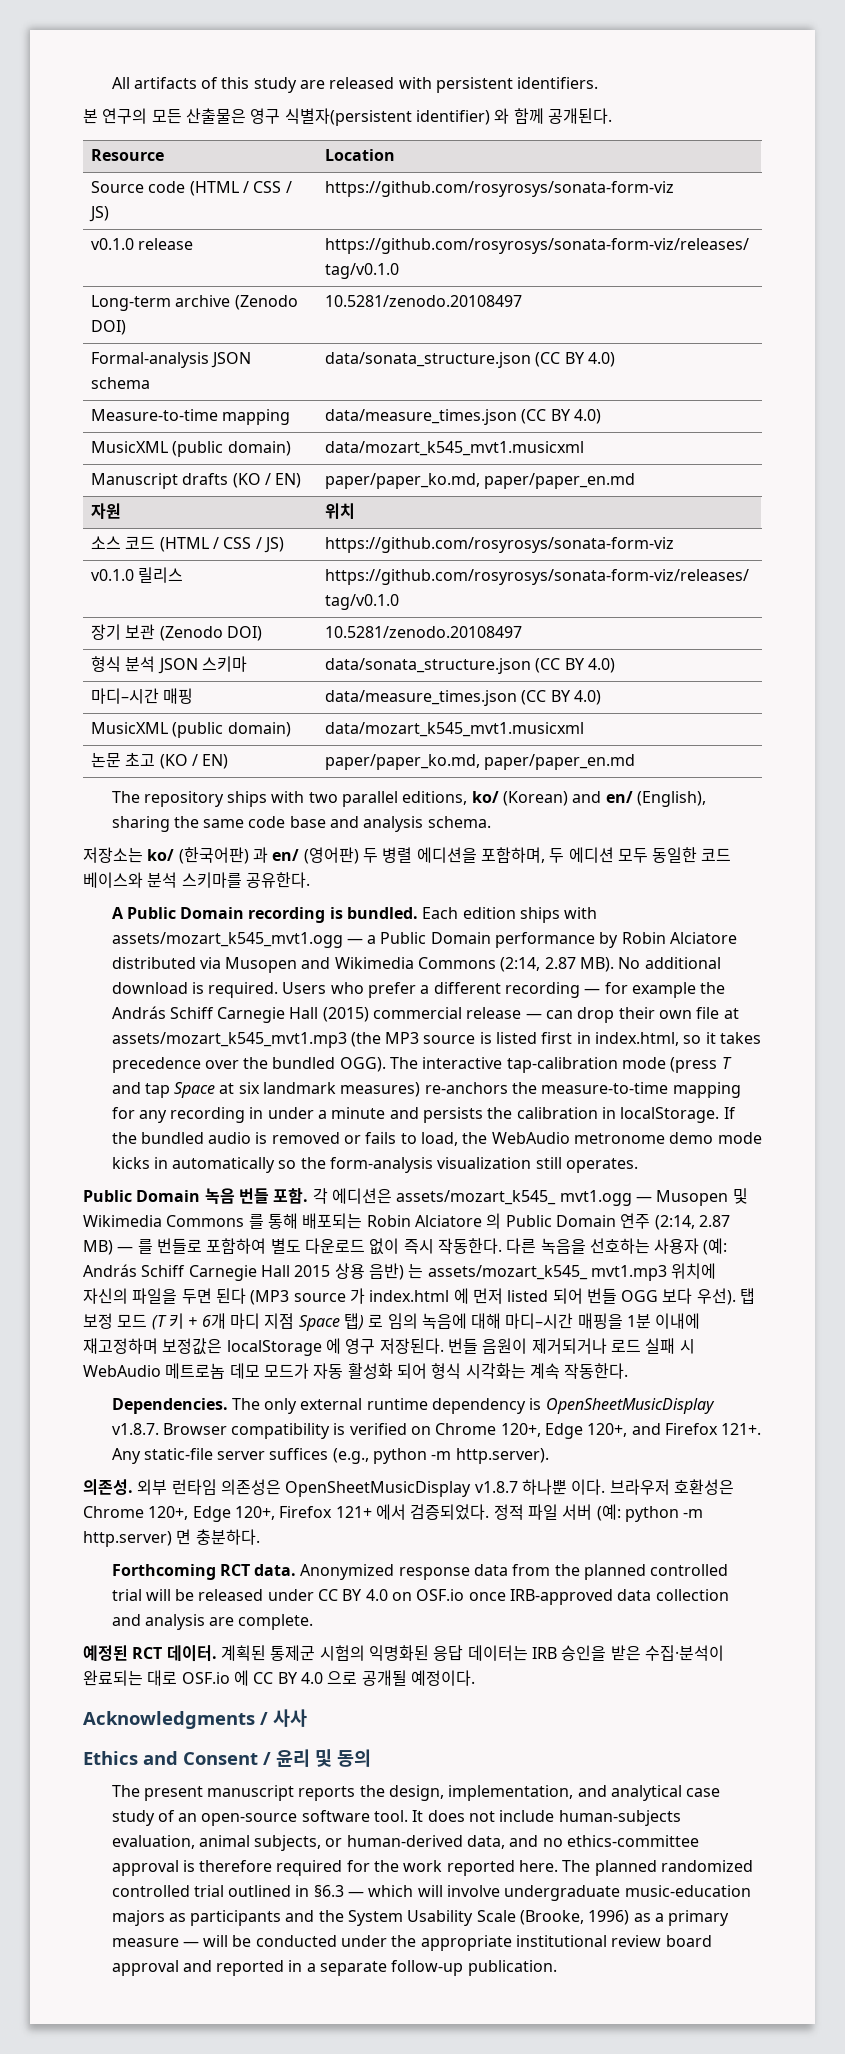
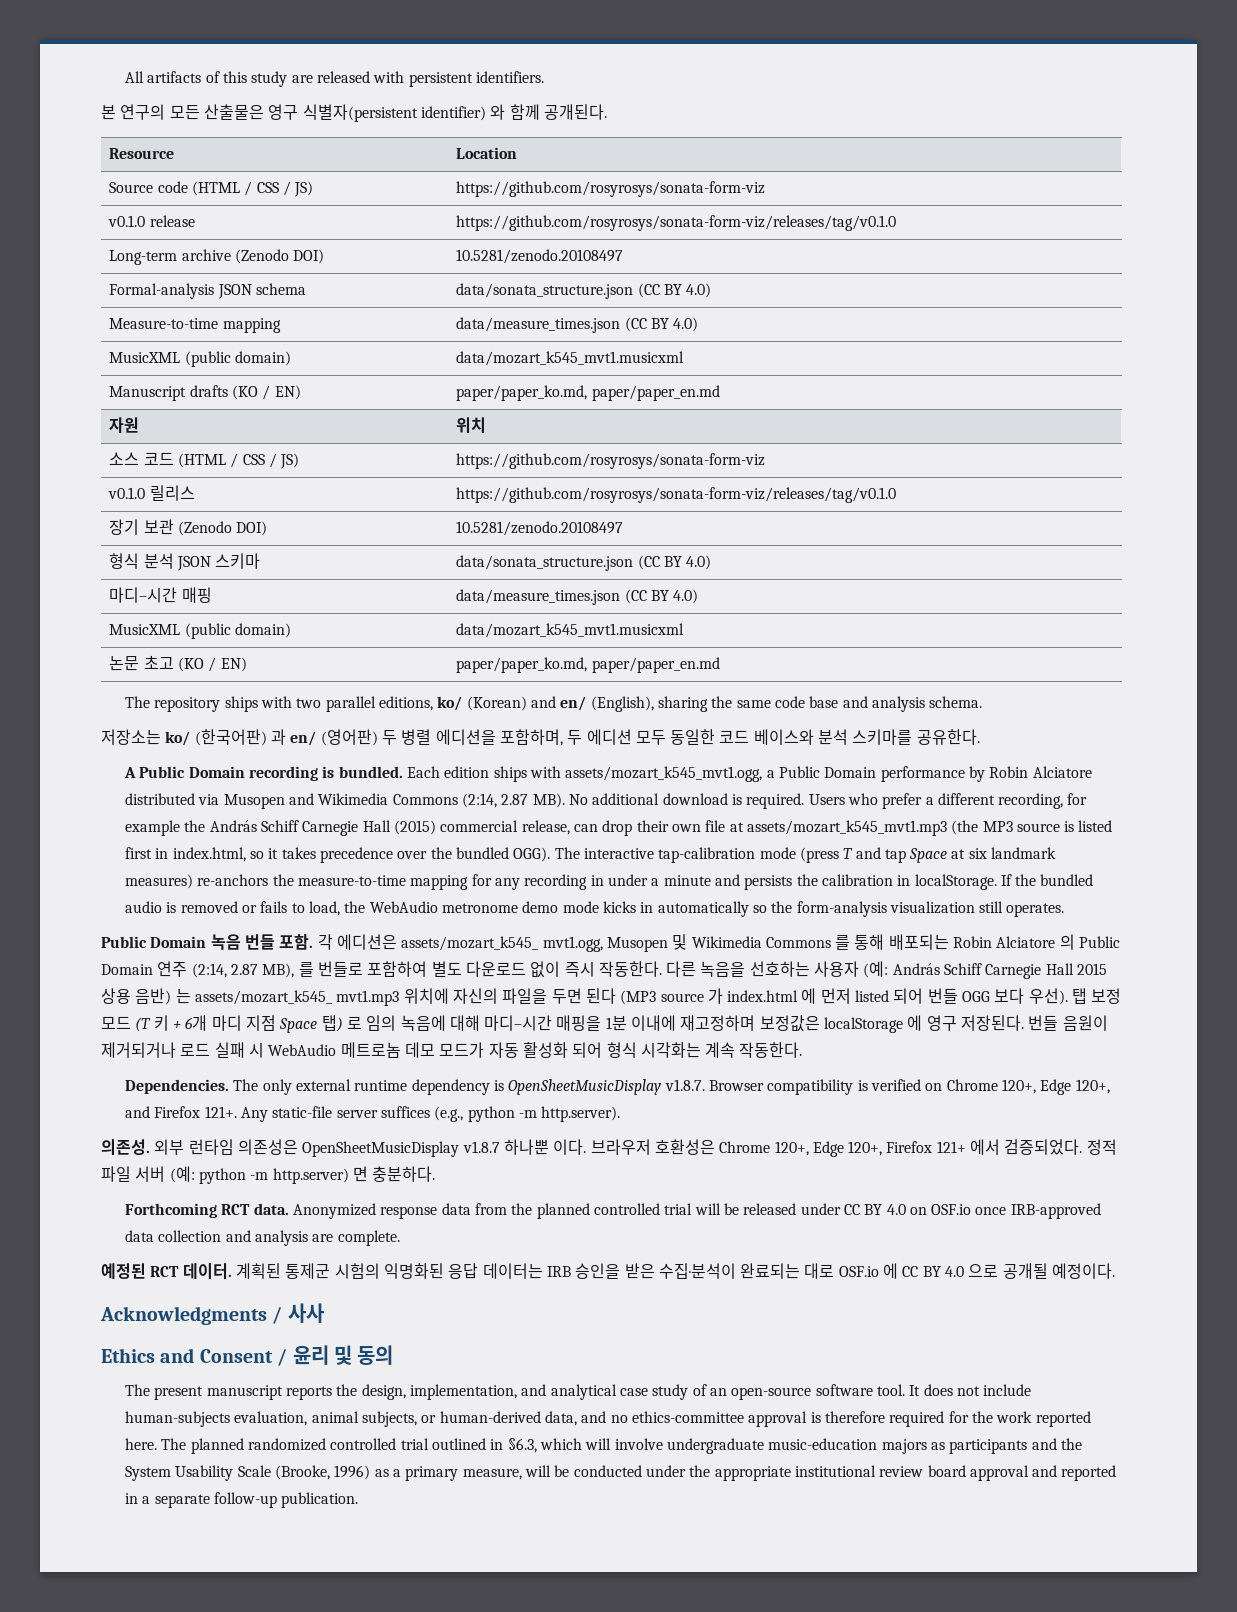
[111,932,363,948] assets/mozart_k545_mvt1.ogg — -> [565,766,763,782] assets/mozart_k545_mvt1.ogg,
[505,982,601,998] recording — -> [998,793,1064,809] recording,
[466,1007,542,1019] release — -> [521,820,570,835] release,
[559,1190,652,1206] mvt1.ogg — -> [542,936,603,952] mvt1.ogg,
[83,1240,134,1255] MB) — -> [262,963,295,978] MB),
[313,1885,365,1897] §6.3 — -> [507,1438,537,1453] §6.3,
[111,1938,199,1947] measure — -> [462,1468,522,1480] measure,

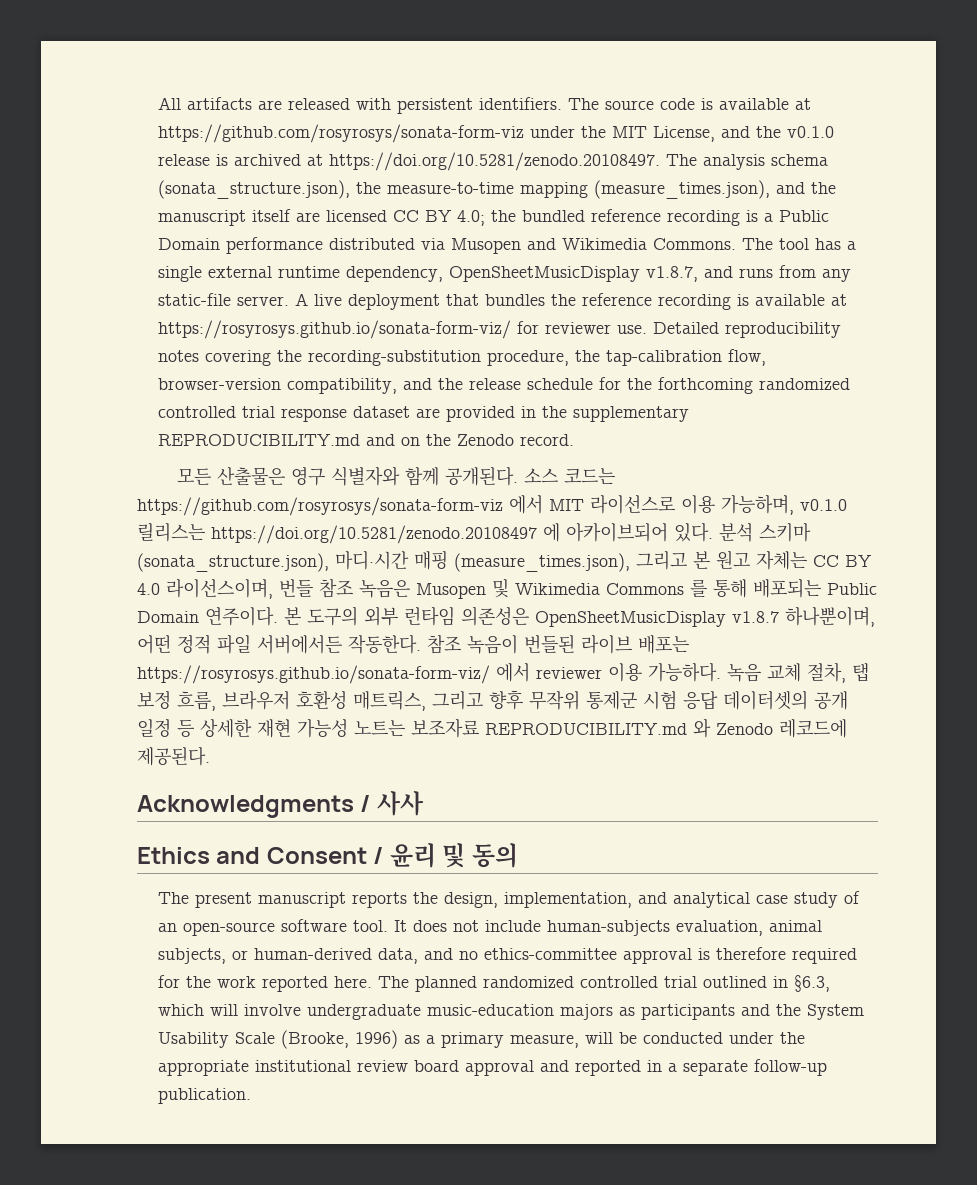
[205,71,288,87] of this study -> (253, 103) none
[101,104,607,122] [109,148,175,159] [456,147,518,159] [109,181,314,197] [456,181,766,197] [108,215,195,227] [456,215,897,231] [109,249,325,265] [456,249,624,264] [109,283,307,299] [456,283,712,299] [109,318,281,333] [456,317,699,333] [109,351,292,367] [456,351,685,366] [109,385,301,401] [456,385,720,401] [109,417,140,433] [456,417,487,433] [109,452,300,469] [456,453,766,469] [108,485,195,501] [456,487,897,503] [109,519,268,536] [456,521,624,536] [109,553,261,571] [456,555,712,571] [109,587,212,603] [456,589,699,605] [109,623,292,639] [456,623,685,638] [109,655,247,672] [456,657,720,673] [125,696,983,712] [101,729,980,746] [124,766,763,782] // 본 연구의 모든 산출물은 영구 식별자(persistent identifier) 와 함께 공개된다. // Resource | Location // Source code (HTML / CSS / JS) | https://github.com/rosyrosys/sonata-form-viz // v0.1.0 release | https://github.com/rosyrosys/sonata-form-viz/releases/tag/v0.1.0 // Long-term archive (Zenodo DOI) | 10.5281/zenodo.20108497 // Formal-analysis JSON schema | data/sonata_structure.json (CC BY 4.0) // Measure-to-time mapping | data/measure_times.json (CC BY 4.0) // MusicXML (public domain) | data/mozart_k545_mvt1.musicxml // Manuscript drafts (KO / EN) | paper/paper_ko.md, paper/paper_en.md // 자원 | 위치 // 소스 코드 (HTML / CSS / JS) | https://github.com/rosyrosys/sonata-form-viz // v0.1.0 릴리스 | https://github.com/rosyrosys/sonata-form-viz/releases/tag/v0.1.0 // 장기 보관 (Zenodo DOI) | 10.5281/zenodo.20108497 // 형식 분석 JSON 스키마 | data/sonata_structure.json (CC BY 4.0) // 마디–시간 매핑 | data/measure_times.json (CC BY 4.0) // MusicXML (public domain) | data/mozart_k545_mvt1.musicxml // 논문 초고 (KO / EN) | paper/paper_ko.md, paper/paper_en.md // The repository ships with two parallel editions, ko/ (Korean) and en/ (English), sharing the same code base and analysis schema. // 저장소는 ko/ (한국어판) 과 en/ (영어판) 두 병렬 에디션을 포함하며, 두 에디션 모두 동일한 코드 베이스와 분석 스키마를 공유한다. // A Public Domain recording is bundled. Each edition ships with assets/mozart_k545_mvt1.ogg, -> [568,98,812,110] [158,124,835,143] [158,152,829,171] [158,180,837,199] [158,209,759,226] The source code is available at https://github.com/rosyrosys/sonata-form-viz under the MIT License, and the v0.1.0 release is archived at https://doi.org/10.5281/zenodo.20108497. The analysis schema (sonata_structure.json), the measure-to-time mapping (measure_times.json), and the manuscript itself are licensed CC BY 4.0; the bundled reference recording is
[968,766,1092,782] by Robin Alciatore -> (324, 245) none
[392,793,1088,809] [125,820,1113,836] [125,847,1057,863] [125,874,1094,890] [125,901,1065,917] [101,934,603,952] Commons (2:14, 2.87 MB). No additional download is required. Users who prefer a different recording, for example the András Schiff Carnegie Hall (2015) commercial release, can drop their own file at assets/mozart_k545_mvt1.mp3 (the MP3 source is listed first in index.html, so it takes precedence over the bundled OGG). The interactive tap-calibration mode (press T and tap Space at six landmark measures) re-anchors the measure-to-time mapping for any recording in under a minute and persists the calibration in localStorage. If the bundled audio is removed or fails to load, the WebAudio metronome demo mode kicks in automatically so the form-analysis visualization still operates. // Public Domain 녹음 번들 포함. 각 에디션은 assets/mozart_k545_ mvt1.ogg, -> [653,238,857,250] [158,265,852,282] [158,293,848,310] [158,320,842,339] [158,349,767,366] [158,377,851,394] [158,406,690,422] [158,434,575,446] [177,466,616,486] [137,495,847,516] [137,522,811,544] [137,550,872,572] [137,578,410,599] Commons. The tool has a single external runtime dependency, OpenSheetMusicDisplay v1.8.7, and runs from any static-file server. A live deployment that bundles the reference recording is available at https://rosyrosys.github.io/sonata-form-viz/ for reviewer use. Detailed reproducibility notes covering the recording-substitution procedure, the tap-calibration flow, browser-version compatibility, and the release schedule for the forthcoming randomized controlled trial response dataset are provided in the supplementary REPRODUCIBILITY.md and on the Zenodo record. // 모든 산출물은 영구 식별자와 함께 공개된다. 소스 코드는 https://github.com/rosyrosys/sonata-form-viz 에서 MIT 라이선스로 이용 가능하며, v0.1.0 릴리스는 https://doi.org/10.5281/zenodo.20108497 에 아카이브되어 있다. 분석 스키마 (sonata_structure.json), 마디·시간 매핑 (measure_times.json), 그리고 본 원고 자체는 CC BY 4.0 라이선스이며, 번들 참조 녹음은
[953,934,1121,950] [101,961,1108,979] [101,988,1122,1006] [101,1015,1108,1033] [101,1042,803,1058] [125,1079,1110,1095] [125,1106,621,1122] [101,1139,150,1155] Robin Alciatore 의 Public Domain 연주 (2:14, 2.87 MB), 를 번들로 포함하여 별도 다운로드 없이 즉시 작동한다. 다른 녹음을 선호하는 사용자 (예: András Schiff Carnegie Hall 2015 상용 음반) 는 assets/mozart_k545_ mvt1.mp3 위치에 자신의 파일을 두면 된다 (MP3 source 가 index.html 에 먼저 listed 되어 번들 OGG 보다 우선). 탭 보정 모드 (T 키 + 6개 마디 지점 Space 탭) 로 임의 녹음에 대해 마디–시간 매핑을 1분 이내에 재고정하며 보정값은 localStorage 에 영구 저장된다. 번들 음원이 제거되거나 로드 실패 시 WebAudio 메트로놈 데모 모드가 자동 활성화 되어 형식 시각화는 계속 작동한다. // Dependencies. The only external runtime dependency is OpenSheetMusicDisplay v1.8.7. Browser compatibility is verified on Chrome 120+, Edge 120+, and Firefox 121+. Any static-file server suffices (e.g., python -m http.server). // 의존성. -> [827,583,877,595] [137,606,358,626] Public Domain 연주이다. 본 도구의
[503,1139,1117,1157] [101,1166,436,1184] [125,1203,1101,1219] [125,1230,400,1246] [101,1263,1116,1280] 하나뿐 이다. 브라우저 호환성은 Chrome 120+, Edge 120+, Firefox 121+ 에서 검증되었다. 정적 파일 서버 (예: python -m http.server) 면 충분하다. // Forthcoming RCT data. Anonymized response data from the planned controlled trial will be released under CC BY 4.0 on OSF.io once IRB-approved data collection and analysis are complete. // 예정된 RCT 데이터. 계획된 통제군 시험의 익명화된 응답 데이터는 IRB 승인을 받은 수집·분석이 완료되는 대로 OSF.io 에 CC BY 4.0 으로 공개될 예정이다. -> [785,607,875,627] [137,634,689,654] [137,662,869,684] [137,690,848,711] [137,718,847,738] [137,746,210,766] 하나뿐이며, 어떤 정적 파일 서버에서든 작동한다. 참조 녹음이 번들된 라이브 배포는 https://rosyrosys.github.io/sonata-form-viz/ 에서 reviewer 이용 가능하다. 녹음 교체 절차, 탭 보정 흐름, 브라우저 호환성 매트릭스, 그리고 향후 무작위 통제군 시험 응답 데이터셋의 공개 일정 등 상세한 재현 가능성 노트는 보조자료 REPRODUCIBILITY.md 와 Zenodo 레코드에 제공된다.

